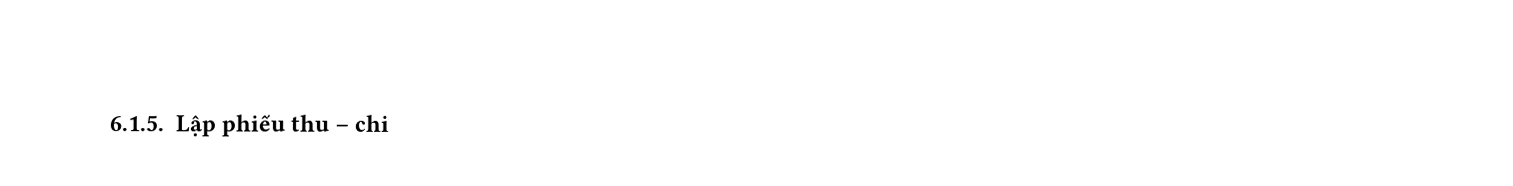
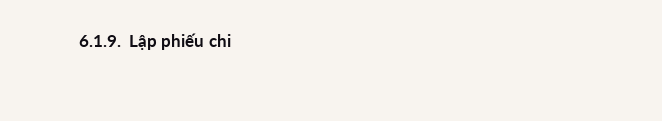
[109,115,164,132] 6.1.5. -> [79,35,121,47] 6.1.9.
[290,114,349,132] thu – -> (205, 41) none

